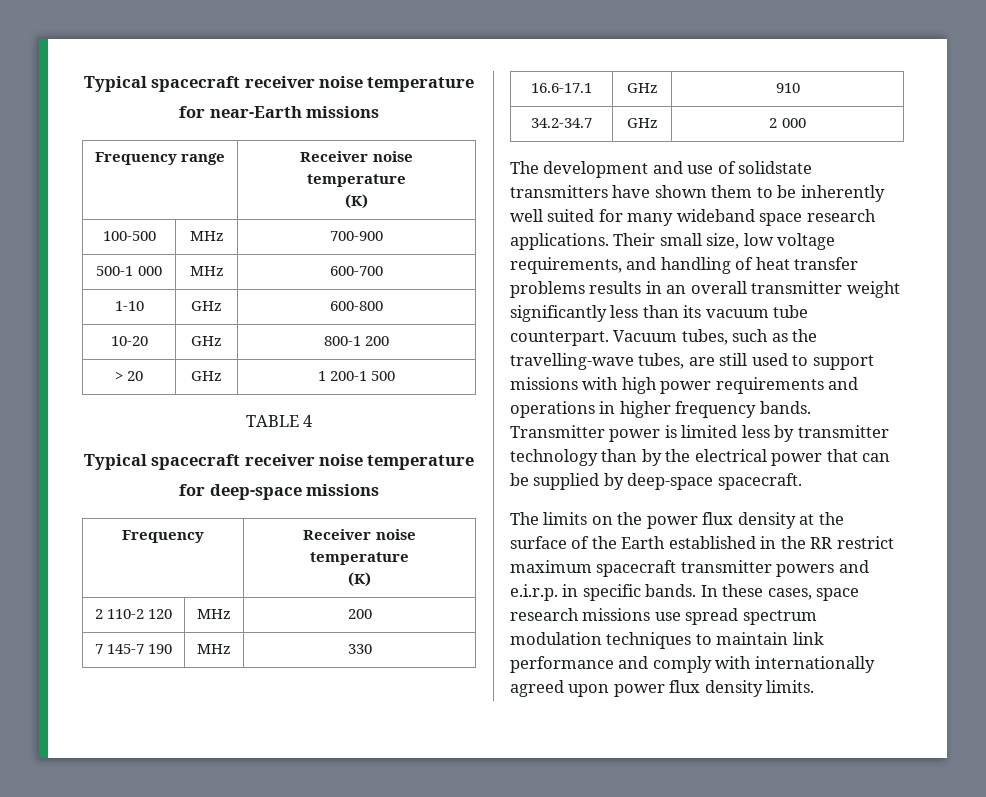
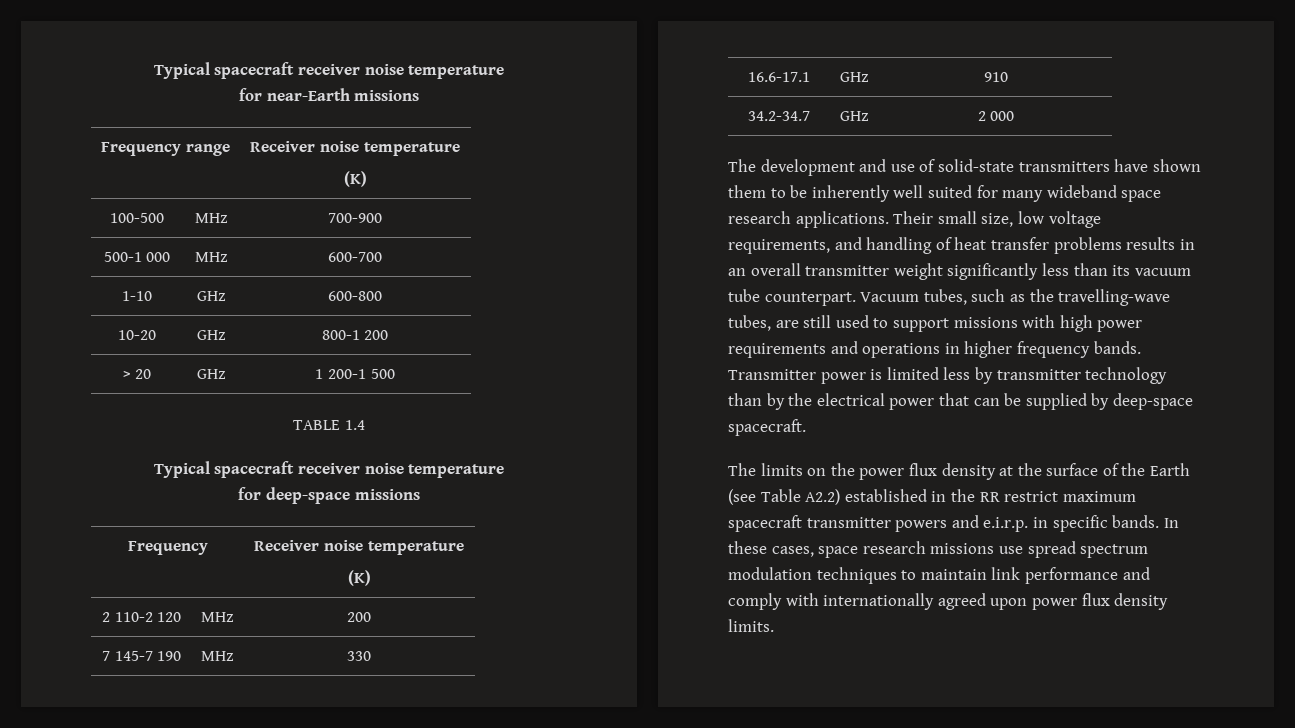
[303,415,313,427] 4 -> [344,420,365,430] 1.4
[738,161,813,174] solidstate -> [937,159,1014,172] solid-state
(666, 542) none -> [728,489,841,505] (see Table A2.2)

